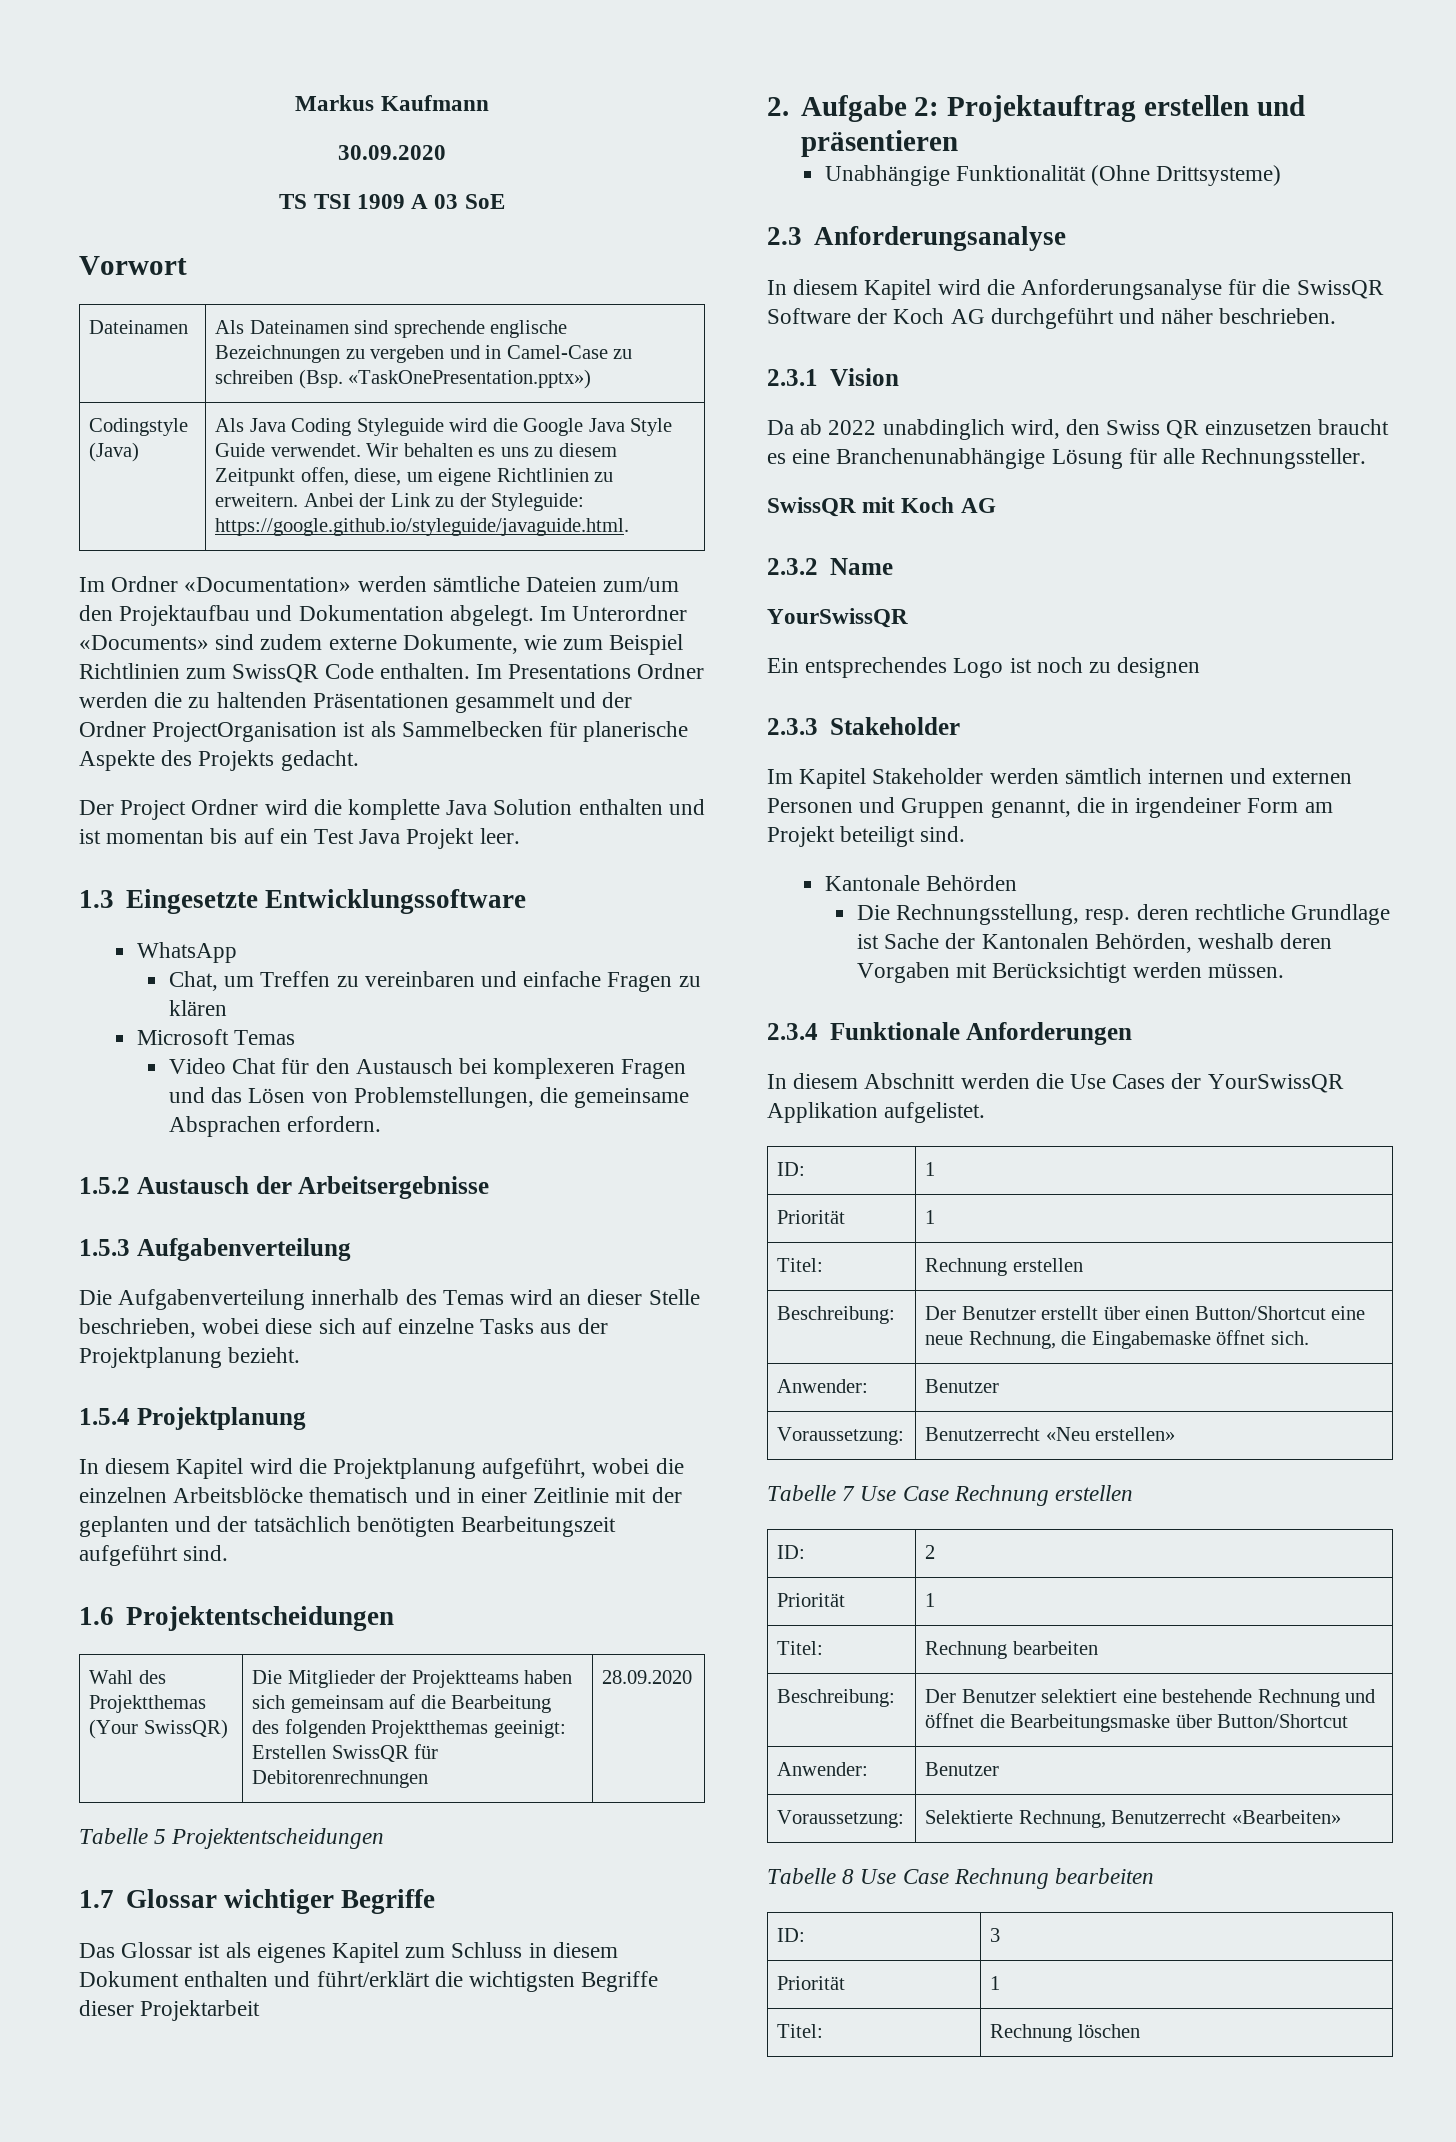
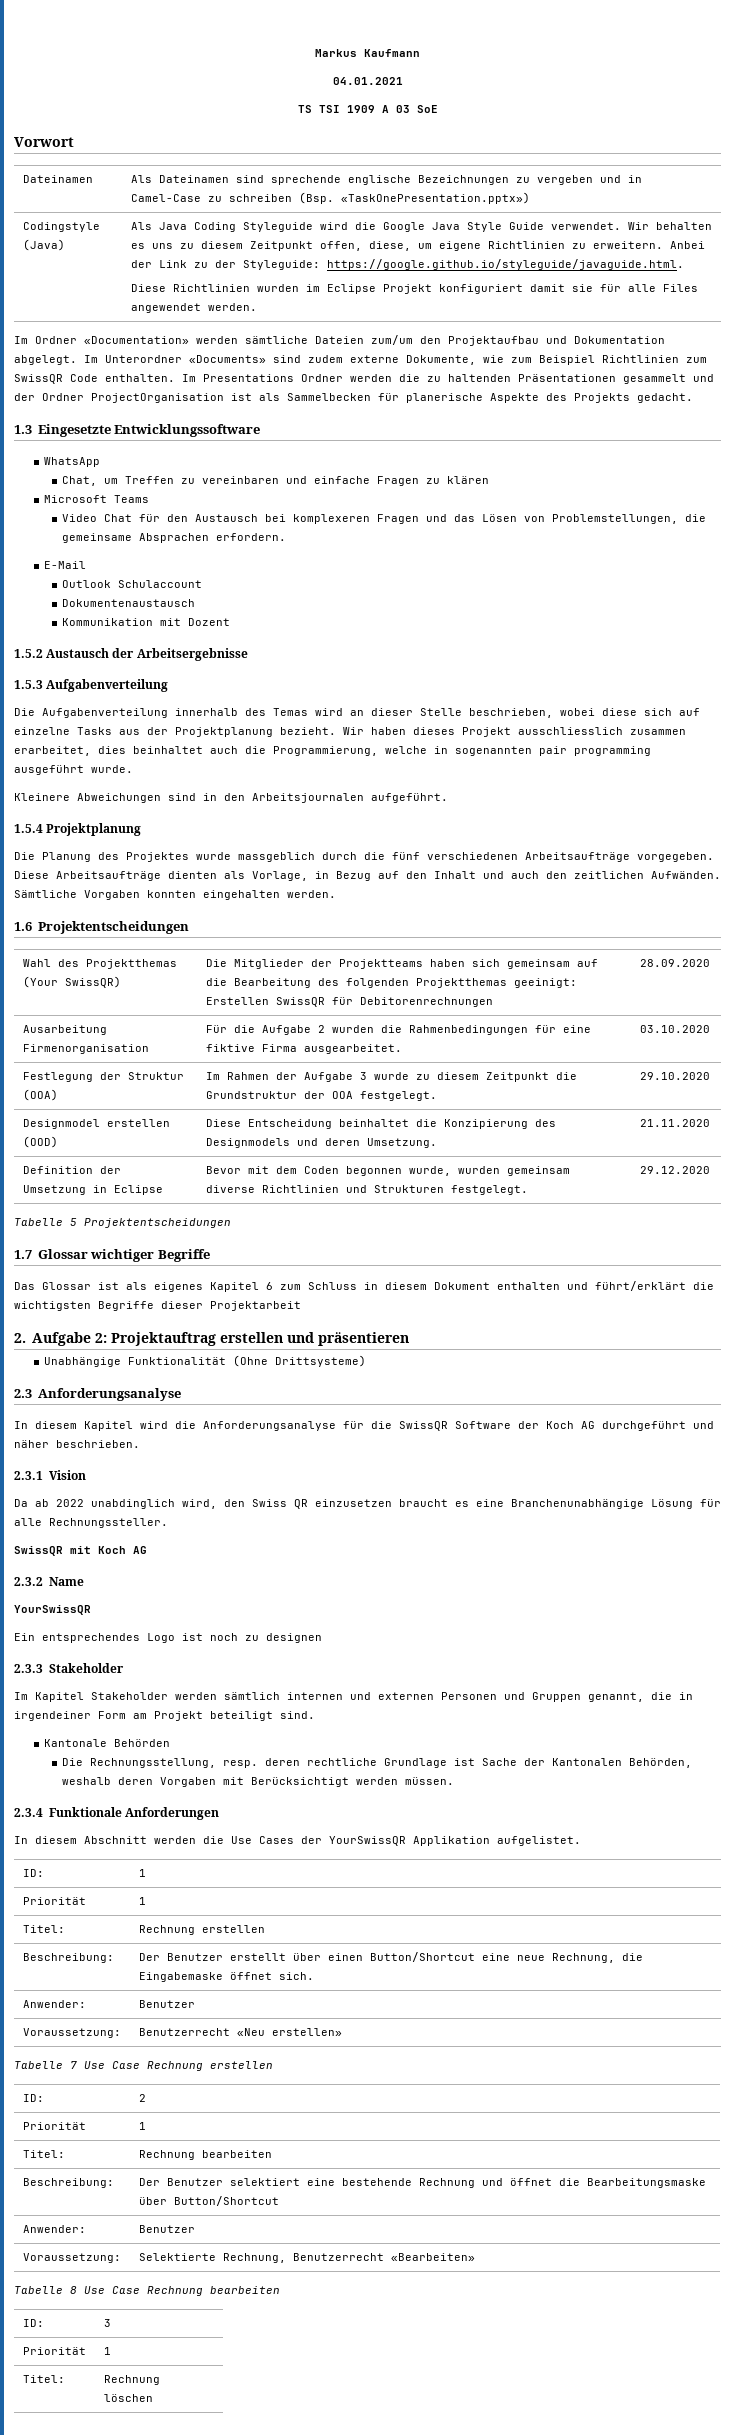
[338,145,446,160] 30.09.2020 -> [332,77,403,85] 04.01.2021
(630, 527) none -> [130,284,698,294] [130,303,257,313] // Diese Richtlinien wurden im Eclipse Projekt konfiguriert damit sie für alle Files angewendet werden.
[79,799,705,820] [79,828,520,849] // Der Project Ordner wird die komplette Java Solution enthalten und ist momentan bis auf ein Test Java Projekt leer. -> (693, 398) none
[233,1030,295,1045] Temas -> [114,495,150,503] Teams
(382, 1124) none -> [44,561,87,569] [62,580,203,588] [62,599,196,607] [62,618,231,626] // E-Mail // Outlook Schulaccount // Dokumentenaustausch // Kommunikation mit Dozent
[79,1407,306,1430] [79,1458,684,1479] [79,1487,682,1503] [79,1516,617,1537] [79,1545,229,1566] // 1.5.4 Projektplanung // In diesem Kapitel wird die Projektplanung aufgeführt, wobei die einzelnen Arbeitsblöcke thematisch und in einer Zeitlinie mit der geplanten und der tatsächlich benötigten Bearbeitungszeit aufgeführt sind. -> [343,727,686,737] [14,746,651,756] [14,765,133,775] [14,793,448,803] [14,823,142,836] [14,852,714,862] [14,871,721,881] [14,890,336,900] Wir haben dieses Projekt ausschliesslich zusammen erarbeitet, dies beinhaltet auch die Programmierung, welche in sogenannten pair programming ausgeführt wurde. // Kleinere Abweichungen sind in den Arbeitsjournalen aufgeführt. // 1.5.4 Projektplanung // Die Planung des Projektes wurde massgeblich durch die fünf verschiedenen Arbeitsaufträge vorgegeben. Diese Arbeitsaufträge dienten als Vorlage, in Bezug auf den Inhalt und auch den zeitlichen Aufwänden. Sämtliche Vorgaben konnten eingehalten werden.
(693, 1677) none -> [22,1025,107,1035] [22,1044,149,1054] [205,1025,591,1035] [205,1044,402,1054] [639,1025,710,1033] [22,1072,184,1082] [22,1089,58,1101] [205,1072,577,1082] [205,1091,437,1101] [639,1072,710,1080] [22,1119,170,1129] [22,1136,58,1148] [205,1119,556,1129] [205,1138,437,1148] [639,1119,710,1127] [22,1166,121,1174] [22,1185,163,1195] [205,1166,570,1176] [205,1185,528,1195] [639,1166,710,1174] // Ausarbeitung Firmenorganisation | Für die Aufgabe 2 wurden die Rahmenbedingungen für eine fiktive Firma ausgearbeitet. | 03.10.2020 // Festlegung der Struktur (OOA) | Im Rahmen der Aufgabe 3 wurde zu diesem Zeitpunkt die Grundstruktur der OOA festgelegt. | 29.10.2020 // Designmodel erstellen (OOD) | Diese Entscheidung beinhaltet die Konzipierung des Designmodels und deren Umsetzung. | 21.11.2020 // Definition der Umsetzung in Eclipse | Bevor mit dem Coden begonnen wurde, wurden gemeinsam diverse Richtlinien und Strukturen festgelegt. | 29.12.2020
(400, 1952) none -> [266,1282,273,1290] 6

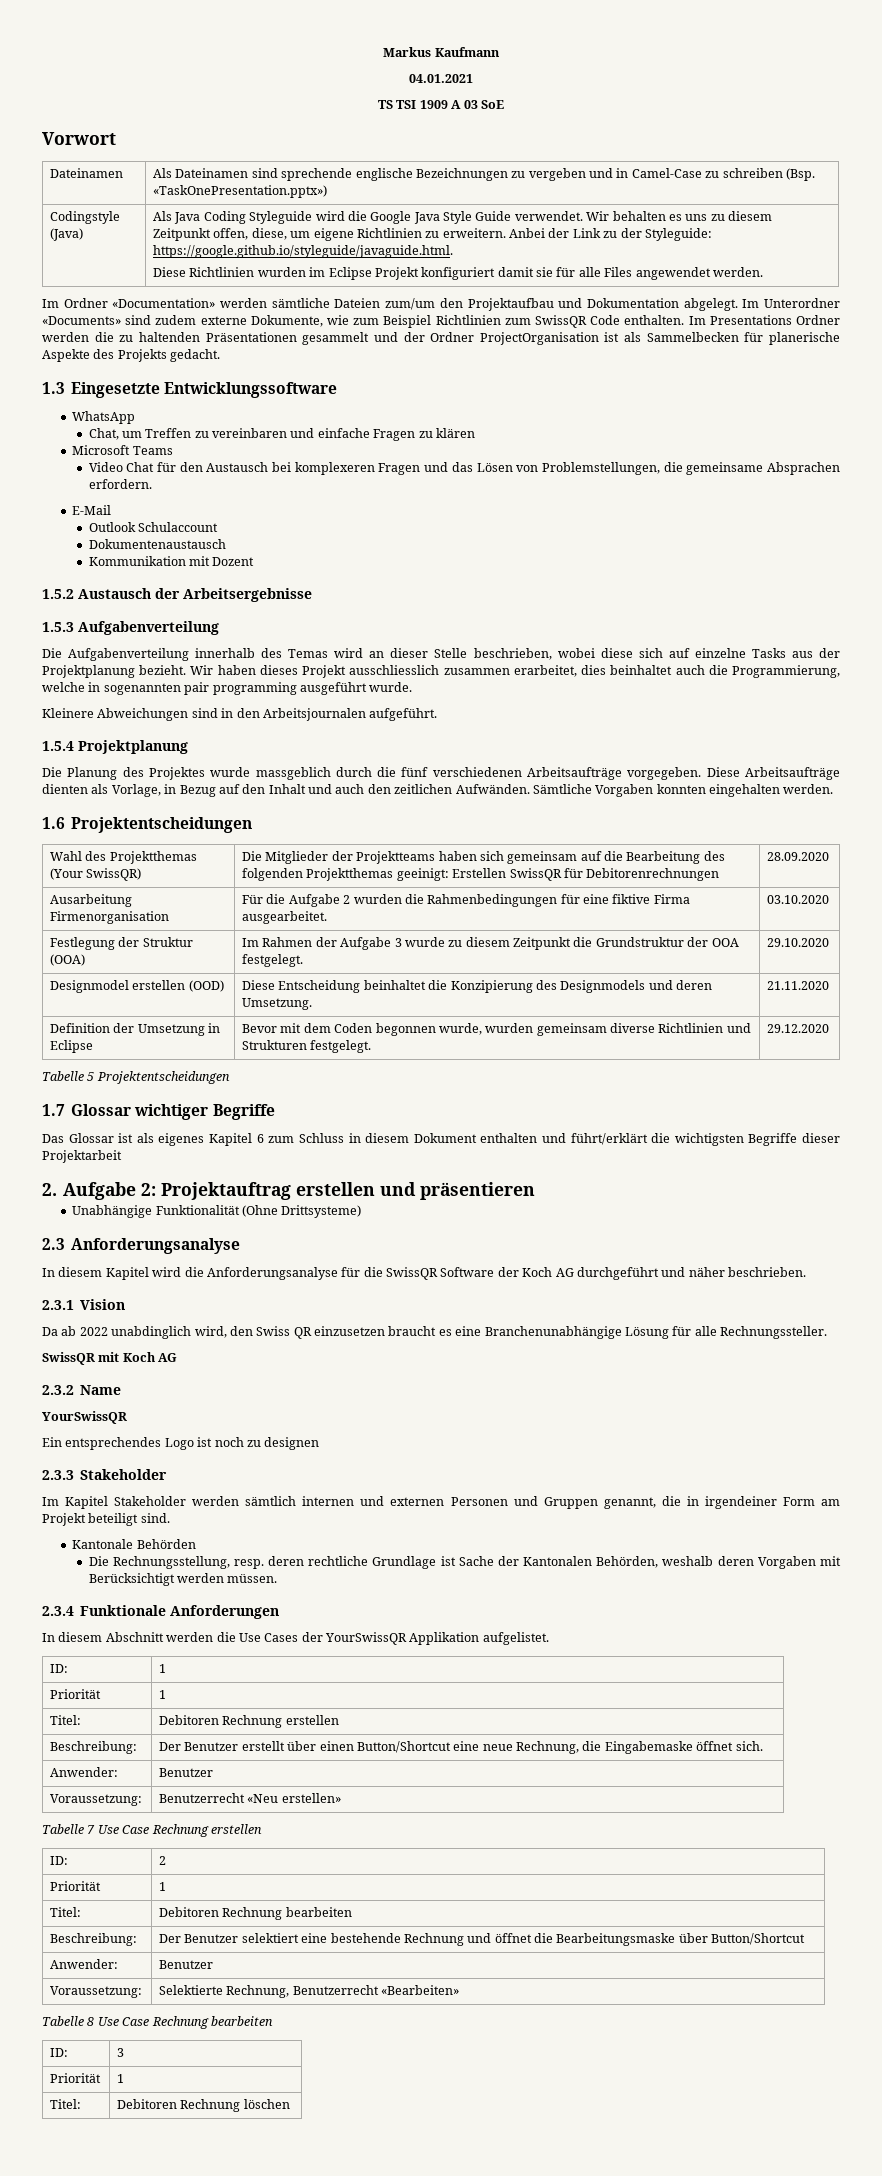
(65, 1929) none -> [159,1715,220,1725] Debitoren
(65, 2154) none -> [159,1907,220,1917] Debitoren
(65, 2379) none -> [117,2099,178,2109] Debitoren

